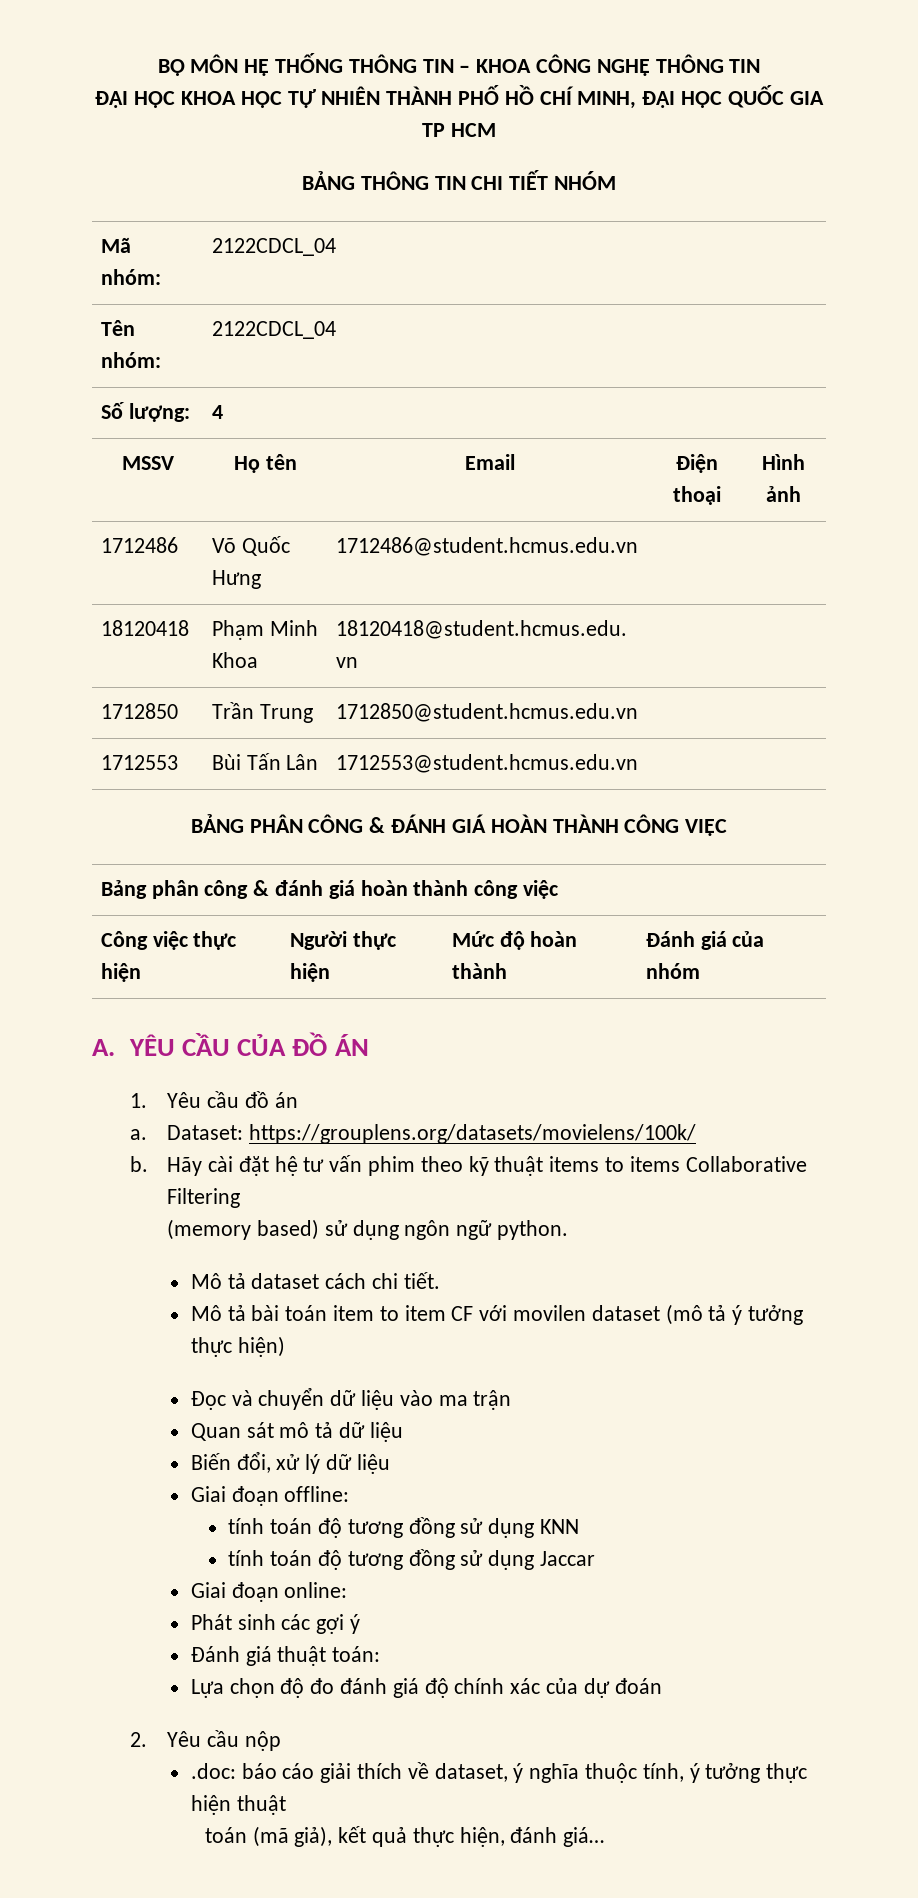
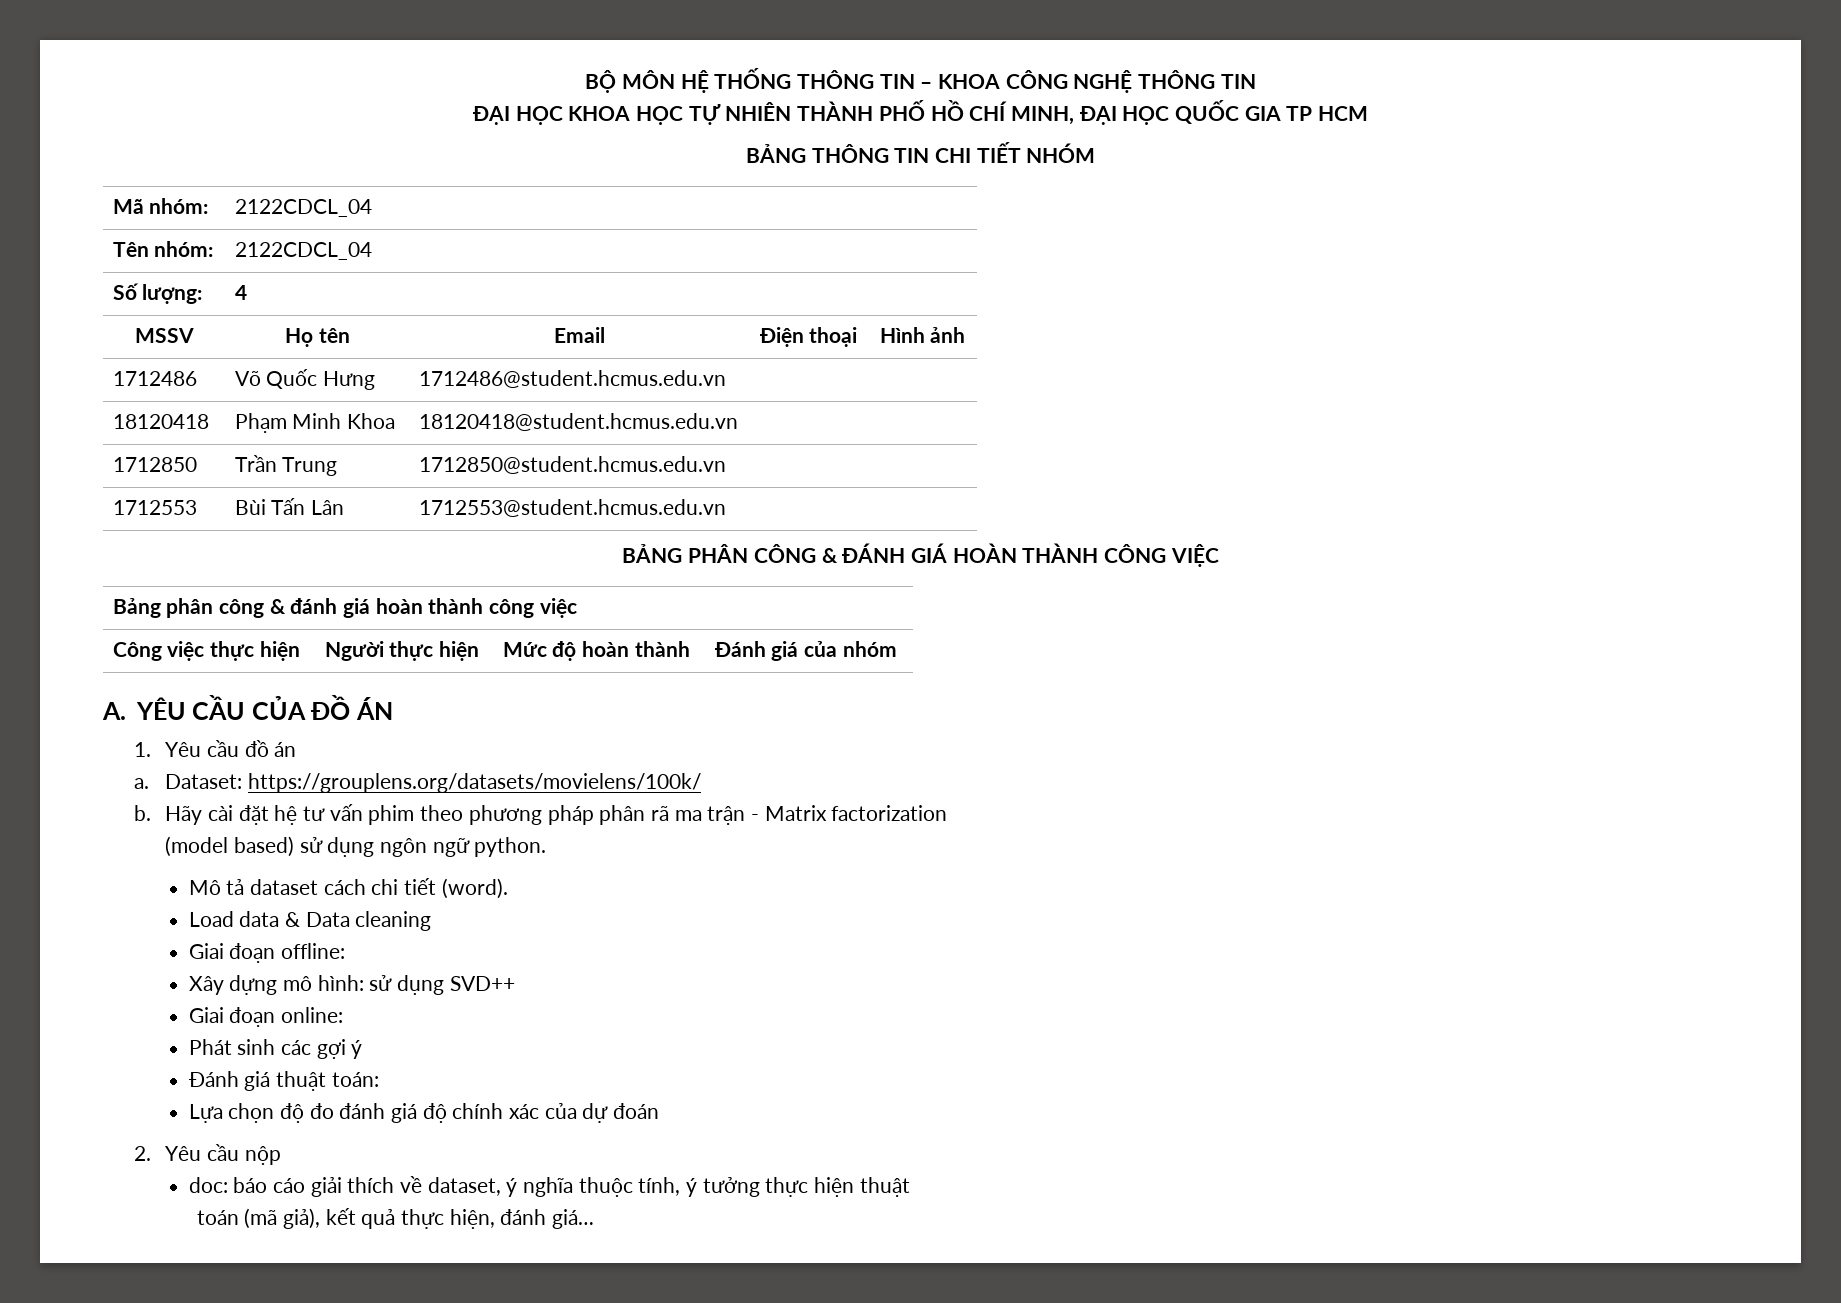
[468,1156,807,1176] [167,1188,241,1208] [167,1219,252,1240] kỹ thuật items to items Collaborative Filtering // (memory -> [468,805,948,825] [165,836,229,857] phương pháp phân rã ma trận - Matrix factorization // (model
[403,1272,440,1289] [190,1304,804,1325] [190,1336,285,1357] [190,1388,512,1410] [190,1422,403,1442] [190,1452,390,1474] [190,1486,350,1506] [228,1517,579,1538] [228,1549,595,1570] tiết. // Mô tả bài toán item to item CF với movilen dataset (mô tả ý tưởng thực hiện) // Đọc và chuyển dữ liệu vào ma trận // Quan sát mô tả dữ liệu // Biến đổi, xử lý dữ liệu // Giai đoạn offline: // tính toán độ tương đồng sử dụng KNN // tính toán độ tương đồng sử dụng Jaccar -> [403,878,508,899] [188,911,432,931] [188,943,345,963] [188,975,515,995] tiết (word). // Load data & Data cleaning // Giai đoạn offline: // Xây dựng mô hình: sử dụng SVD++
[190,1763,236,1779] .doc: -> [188,1177,228,1193] doc:

